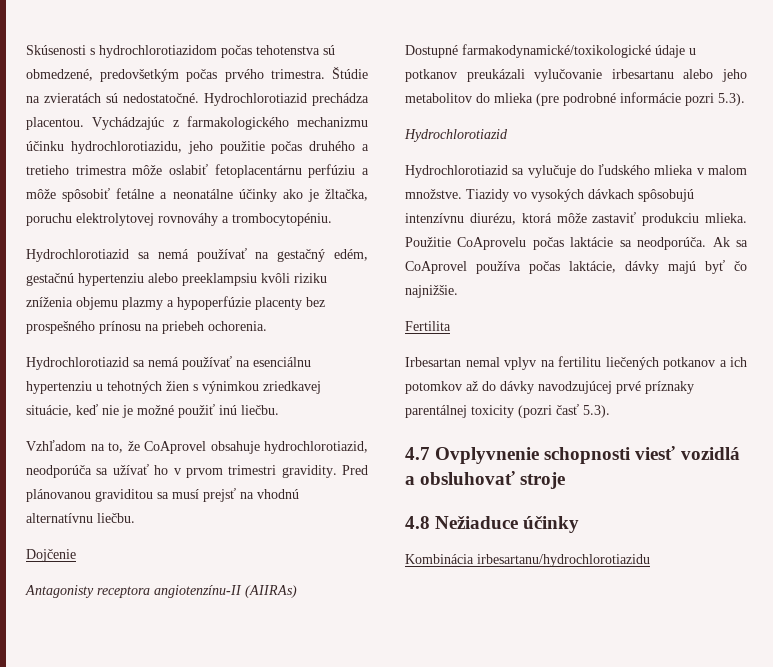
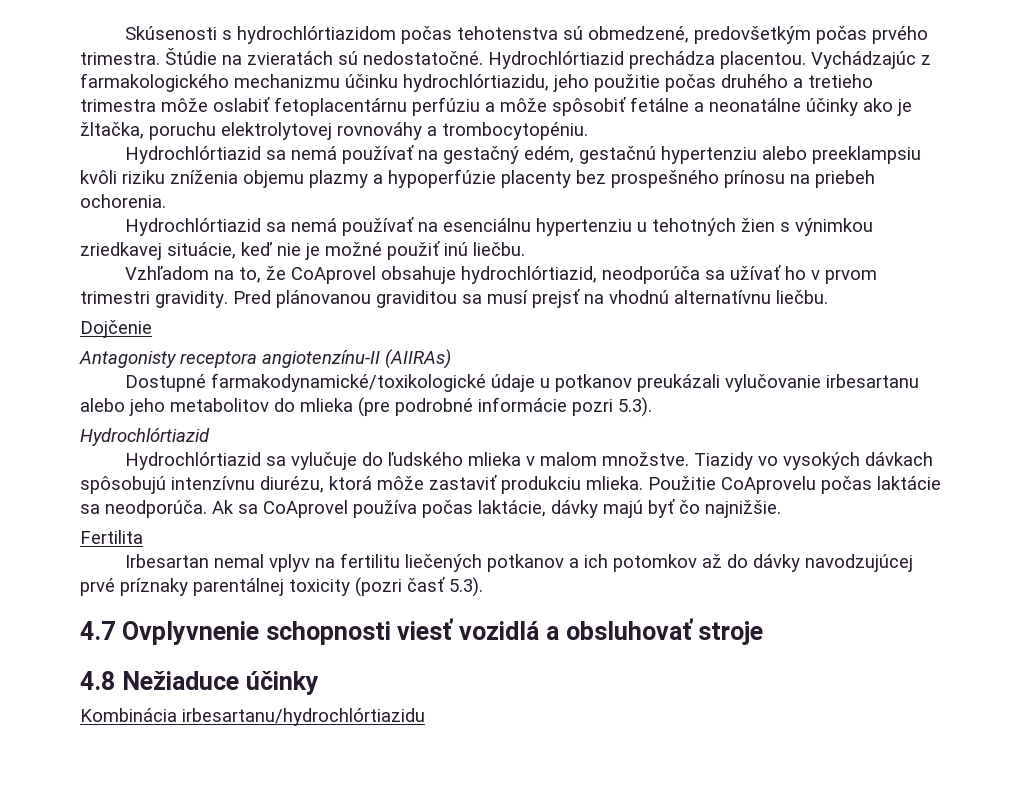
[99,45,217,58] hydrochlorotiazidom -> [237,26,397,44] hydrochlórtiazidom
[204,93,307,106] Hydrochlorotiazid -> [488,51,624,69] Hydrochlórtiazid
[70,141,182,154] hydrochlorotiazidu, -> [403,74,549,92] hydrochlórtiazidu,
[26,249,129,262] Hydrochlorotiazid -> [125,146,262,164] Hydrochlórtiazid
[26,357,129,370] Hydrochlorotiazid -> [125,218,262,236] Hydrochlórtiazid
[264,441,368,454] hydrochlorotiazid, -> [461,266,598,284] hydrochlórtiazid,
[404,129,508,142] [405,165,508,178] Hydrochlorotiazid // Hydrochlorotiazid -> [80,428,210,446] [125,452,262,470] Hydrochlórtiazid // Hydrochlórtiazid
[477,554,650,567] irbesartanu/hydrochlorotiazidu -> [182,708,425,726] irbesartanu/hydrochlórtiazidu

